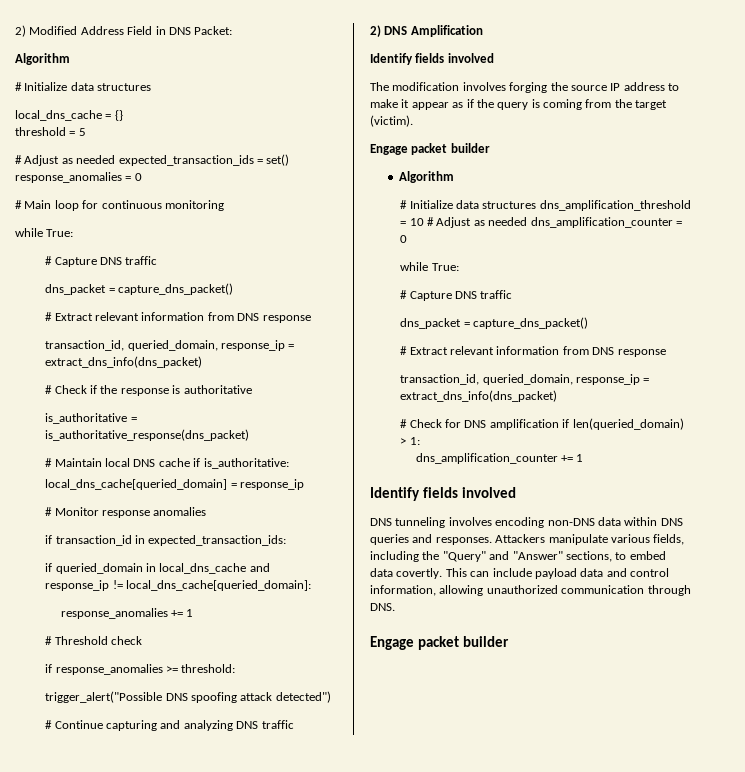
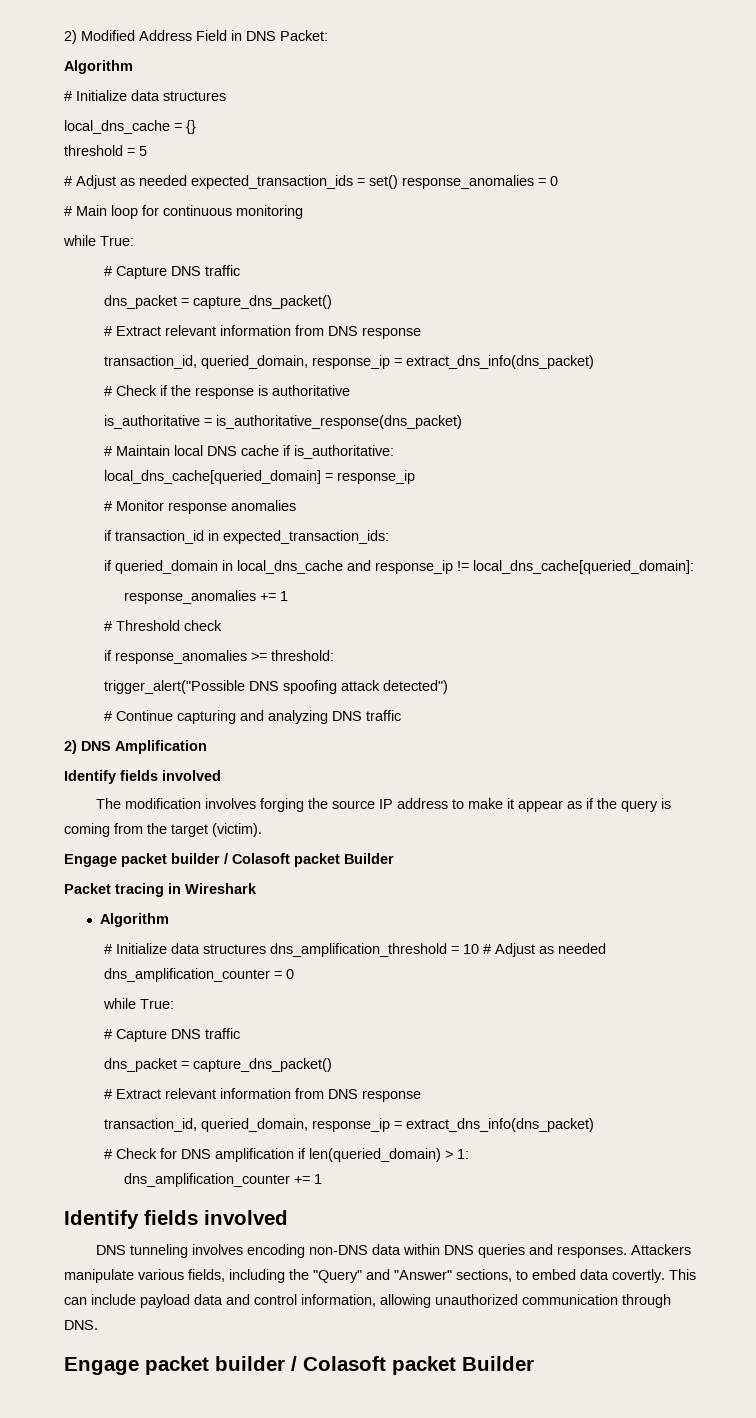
(490, 148) none -> [224,853,394,867] [64,883,257,897] / Colasoft packet Builder // Packet tracing in Wireshark
(509, 641) none -> [291,1356,534,1375] / Colasoft packet Builder

